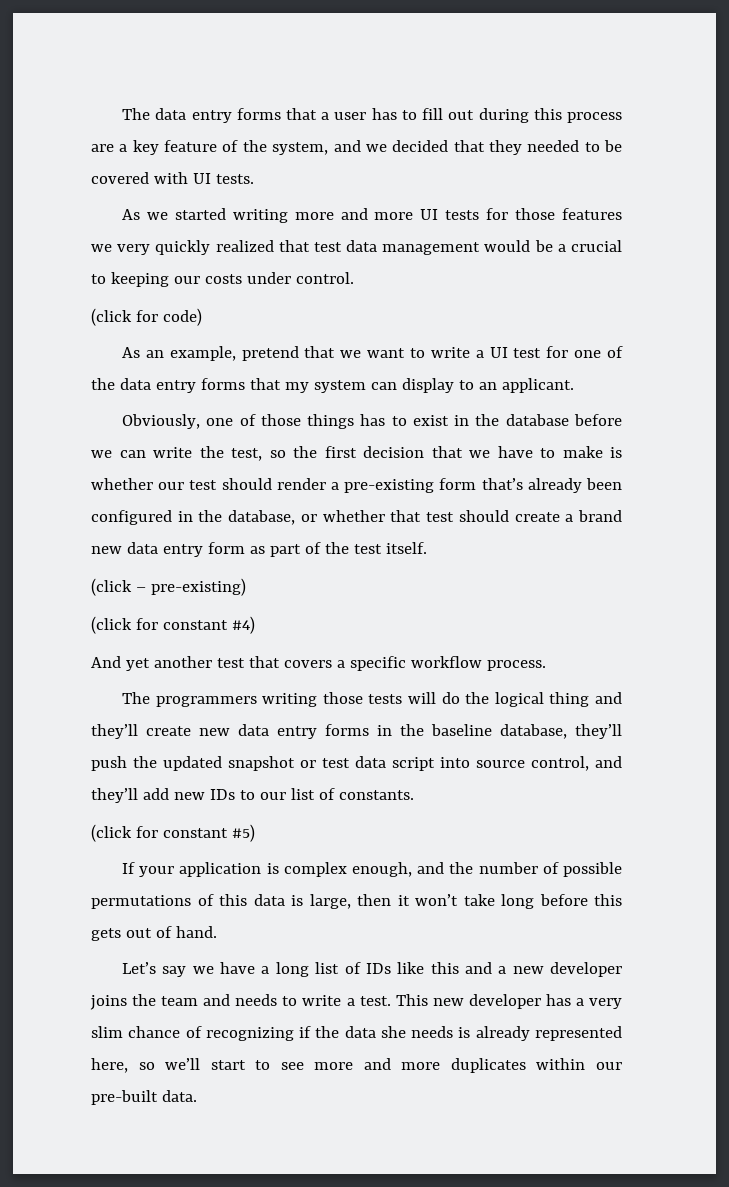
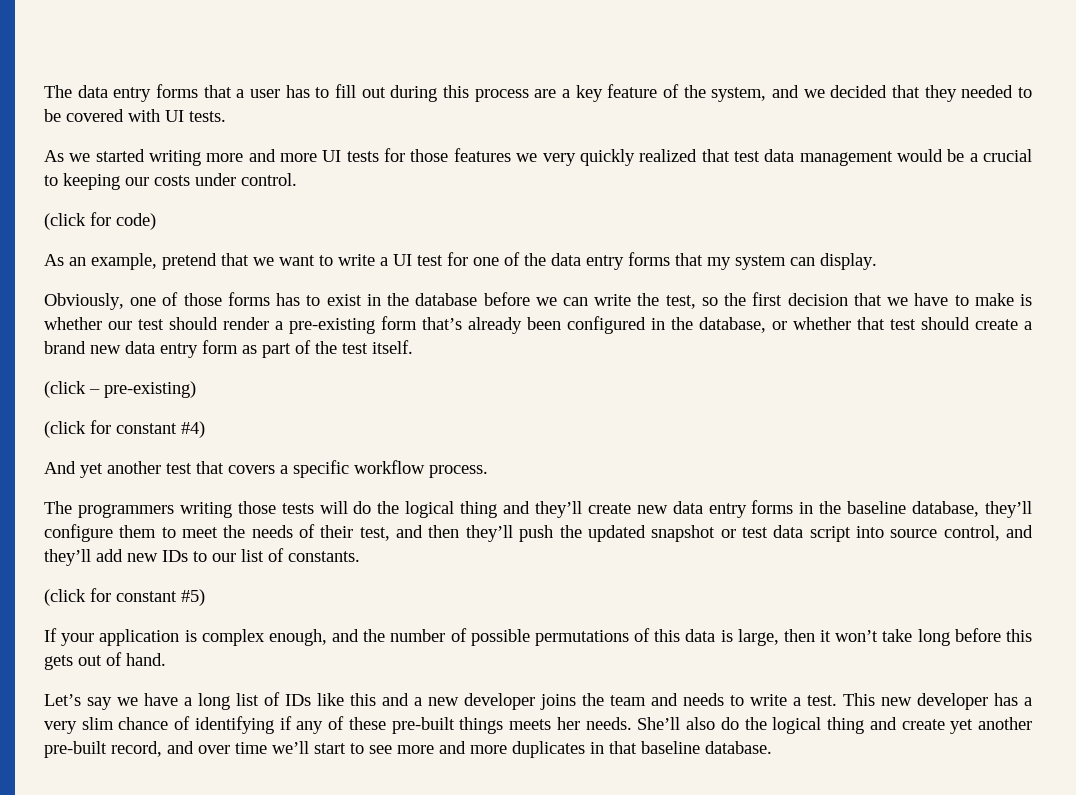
[401,378,574,393] display to an applicant. -> [820,253,877,270] display.
[307,414,355,429] things -> [227,292,270,306] forms
(622, 731) none -> [44,524,513,542] configure them to meet the needs of their test, and then they’ll
[205,1026,622,1041] [91,1058,155,1073] recognizing if the data she needs is already represented here, so -> [194,716,1033,734] [44,741,267,758] identifying if any of these pre-built things meets her needs. She’ll also do the logical thing and create yet another pre-built record, and over time
[536,1058,623,1070] [91,1090,197,1105] within our pre-built data. -> [590,741,772,754] in that baseline database.

